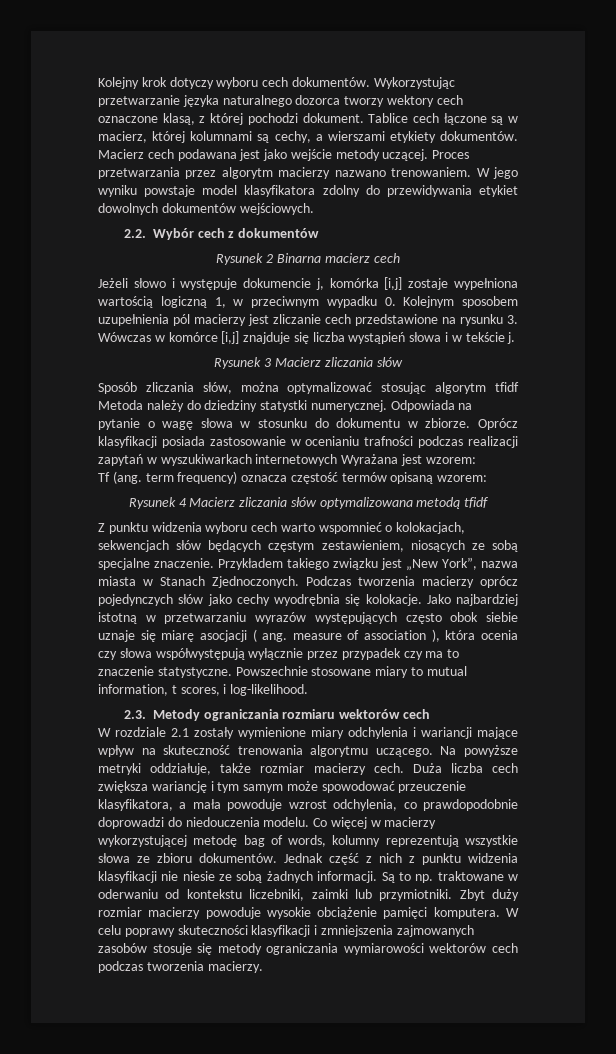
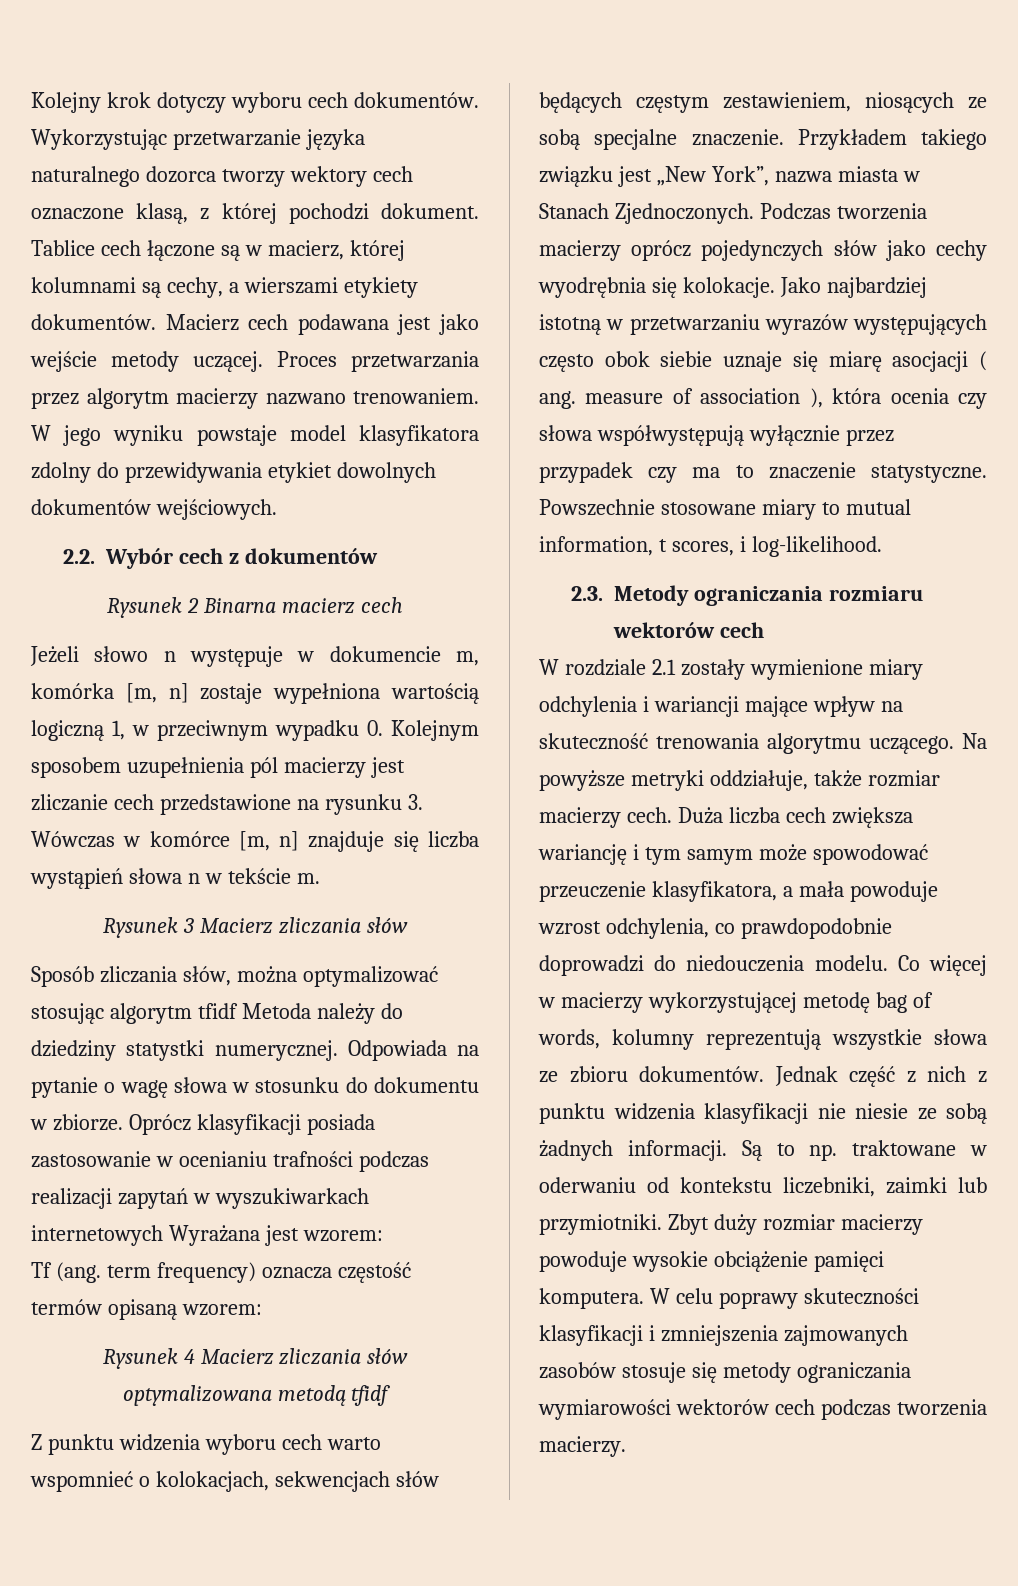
[171,277,403,290] i występuje dokumencie j, komórka [i,j] -> [163,646,479,667] [31,683,189,703] n występuje w dokumencie m, komórka [m, n]
[221,331,240,344] [i,j] -> [238,831,300,851] [m, n]
[445,332,449,342] i -> [187,873,200,884] n
[507,332,516,344] j. -> [296,873,320,884] m.

